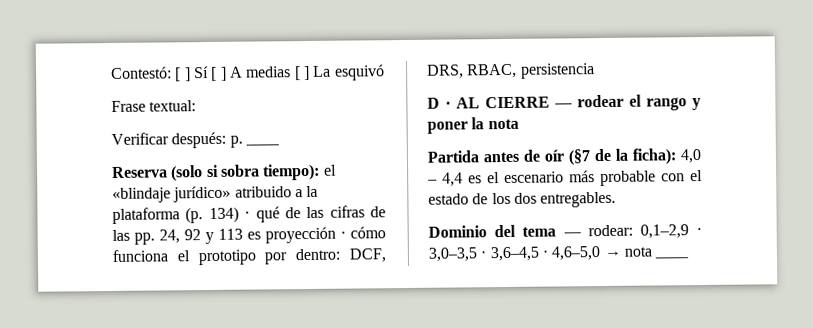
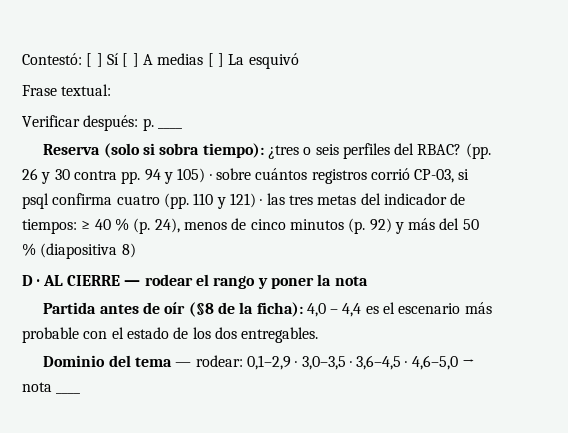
[323,164,337,176] [112,185,319,203] [112,205,386,224] [112,226,386,245] [112,248,386,266] [426,63,595,79] el «blindaje jurídico» atribuido a la plataforma (p. 134) · qué de las cifras de las pp. 24, 92 y 113 es proyección · cómo funciona el prototipo por dentro: DCF, DRS, RBAC, persistencia -> [267,143,491,159] [22,168,470,184] [22,193,466,209] [22,218,479,234] [22,243,136,259] ¿tres o seis perfiles del RBAC? (pp. 26 y 30 contra pp. 94 y 105) · sobre cuántos registros corrió CP-03, si psql confirma cuatro (pp. 110 y 121) · las tres metas del indicador de tiempos: ≥ 40 % (p. 24), menos de cinco minutos (p. 92) y más del 50 % (diapositiva 8)
[568,149,591,166] (§7 -> [188,302,214,317] (§8

